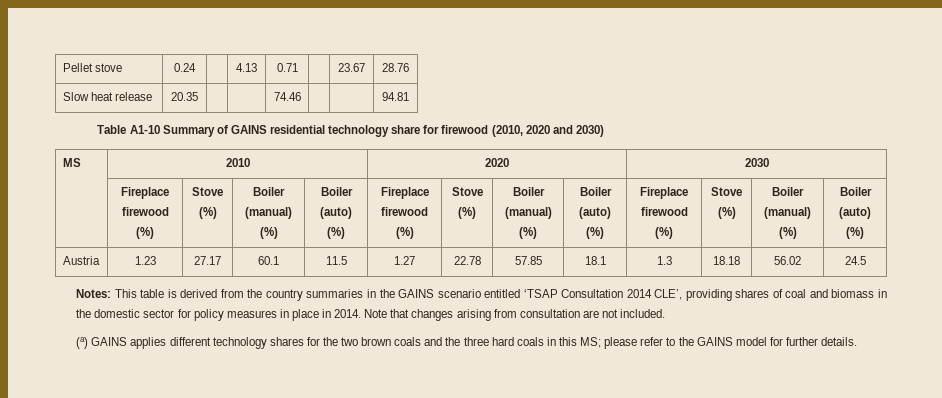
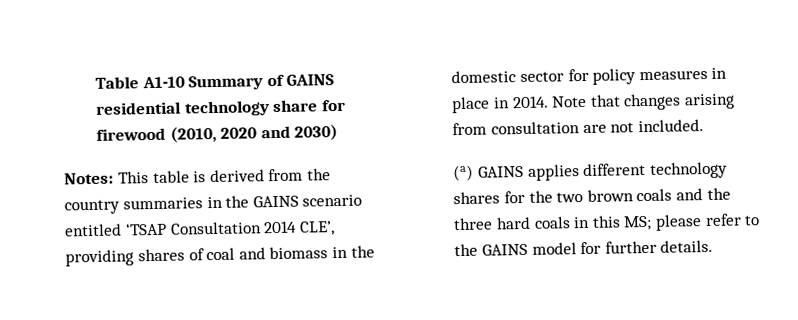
[62,63,122,72] [174,63,196,72] [236,63,257,72] [276,63,298,72] [338,63,365,72] [382,63,409,72] [62,92,152,101] [171,92,198,101] [273,92,301,101] [382,92,409,101] Pellet stove | 0.24 | | 4.13 | 0.71 | | 23.67 | 28.76 // Slow heat release | 20.35 | | | 74.46 | | | 94.81 // -> (94, 82) none
[62,158,81,167] [225,158,250,167] [485,158,509,167] [744,158,769,167] [121,187,169,199] [121,207,169,216] [136,227,154,239] [192,187,223,196] [198,207,217,219] [253,187,285,196] [245,207,292,219] [259,227,278,239] [320,187,353,196] [320,207,352,219] [327,227,345,239] [380,187,429,199] [381,207,428,216] [395,227,414,239] [451,187,483,196] [458,207,476,219] [512,187,545,196] [504,207,552,219] [519,227,537,239] [579,187,612,196] [579,207,611,219] [586,227,604,239] [640,187,688,199] [640,207,688,216] [655,227,673,239] [711,187,742,196] [717,207,736,219] [772,187,804,196] [764,207,811,219] [778,227,797,239] [839,187,872,196] [839,207,871,219] [846,227,864,239] [62,256,100,265] [134,256,156,265] [194,256,221,265] [258,256,279,265] [325,256,347,265] [394,256,415,265] [453,256,481,265] [514,256,542,265] [584,256,606,265] [656,256,672,265] [713,256,740,265] [774,256,801,265] [844,256,866,265] // MS | 2010 | 2020 | 2030 // | Fireplace firewood (%) | Stove (%) | Boiler (manual) (%) | Boiler (auto) (%) | Fireplace firewood (%) | Stove (%) | Boiler (manual) (%) | Boiler (auto) (%) | Fireplace firewood (%) | Stove (%) | Boiler (manual) (%) | Boiler (auto) (%) // Austria | 1.23 | 27.17 | 60.1 | 11.5 | 1.27 | 22.78 | 57.85 | 18.1 | 1.3 | 18.18 | 56.02 | 24.5 -> (339, 132) none

